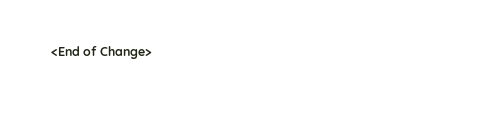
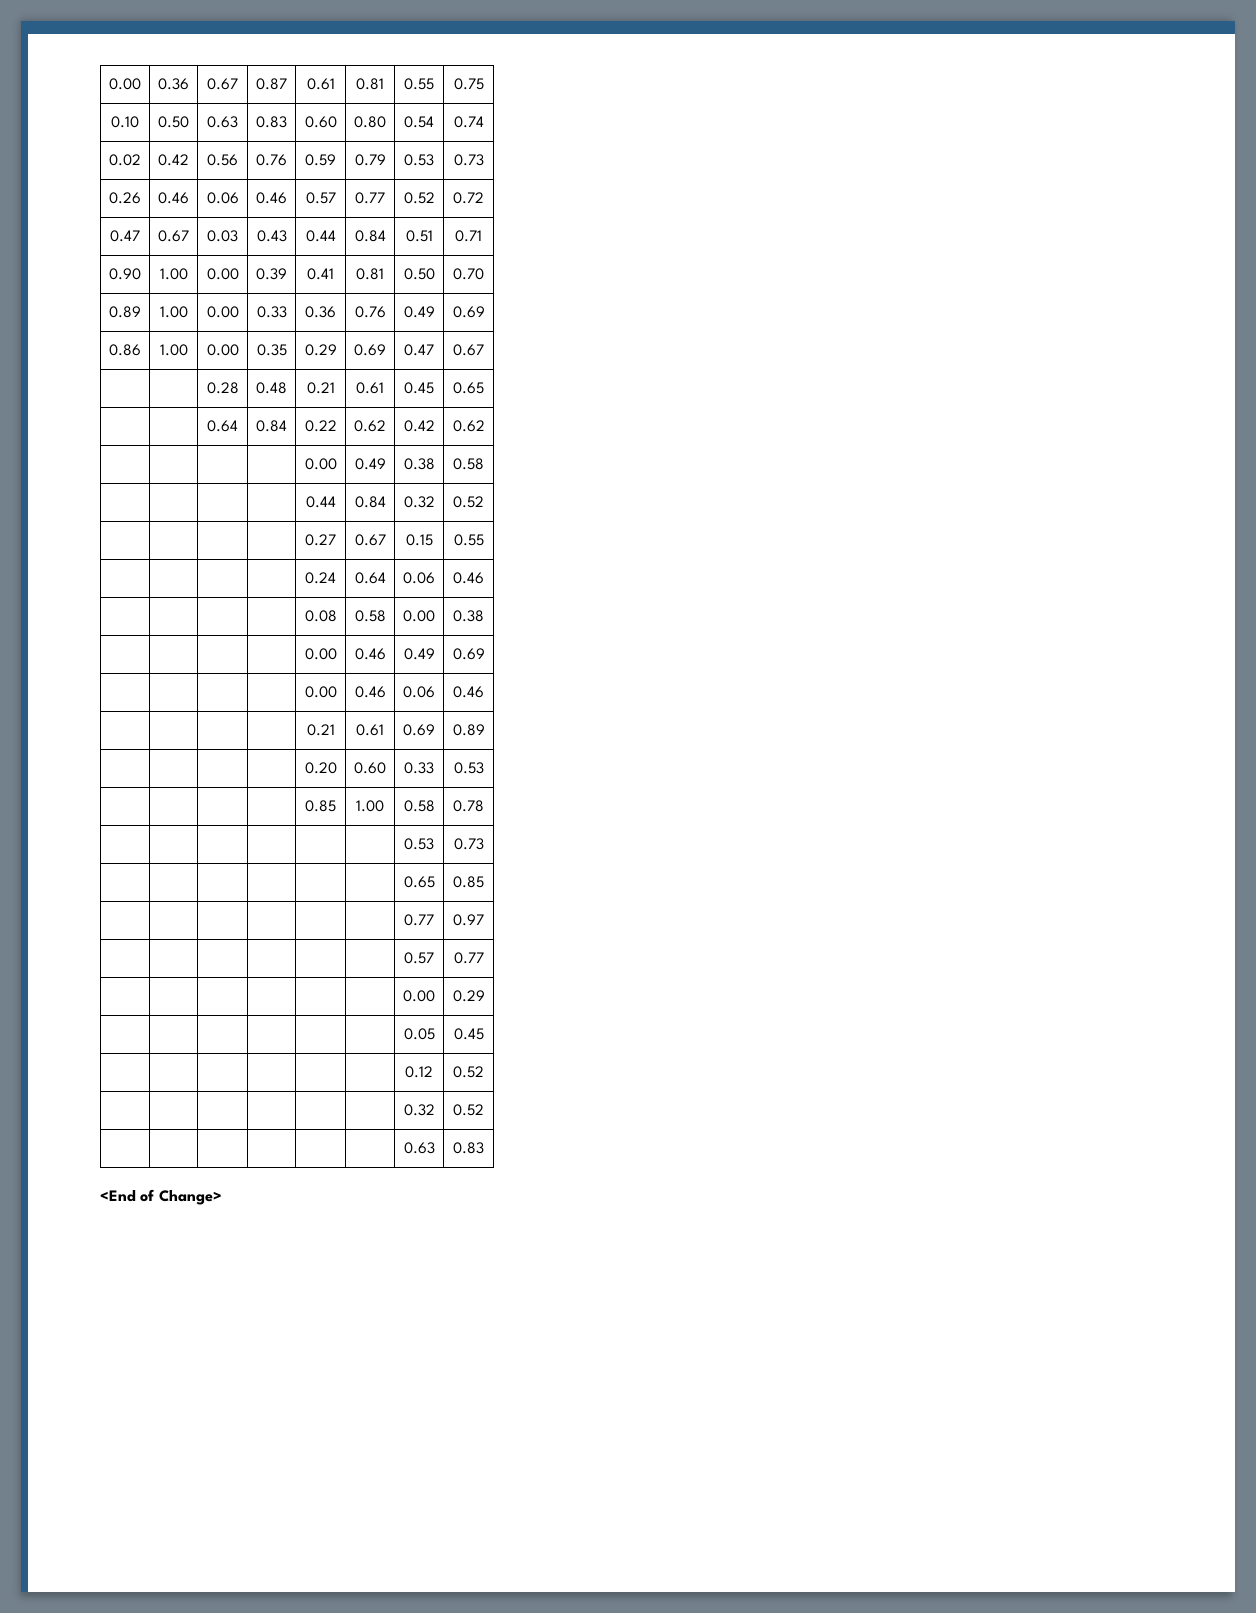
(51, 51) none -> [109,78,141,90] [158,78,189,90] [207,78,238,90] [256,78,287,90] [306,78,335,90] [356,78,384,90] [404,78,435,90] [453,78,484,90] [111,116,139,128] [158,116,189,128] [207,116,238,128] [256,116,287,128] [304,116,337,128] [354,116,386,128] [404,116,435,128] [453,116,484,128] [109,154,141,166] [158,154,189,166] [207,154,238,166] [256,154,287,166] [305,154,336,166] [354,154,386,166] [404,154,435,166] [453,154,484,166] [109,192,141,204] [158,192,189,204] [206,192,239,204] [256,192,287,204] [305,192,336,204] [355,192,385,204] [403,192,435,204] [453,192,485,204] [110,230,140,242] [158,230,189,242] [207,230,238,242] [256,230,287,242] [305,230,336,242] [354,230,386,242] [405,230,433,242] [455,230,483,242] [109,268,141,280] [159,268,188,280] [206,268,239,280] [256,268,287,280] [307,268,334,280] [356,268,384,280] [403,268,435,280] [453,268,485,280] [109,306,141,318] [159,306,188,318] [206,306,239,318] [256,306,287,318] [305,306,336,318] [354,306,386,318] [403,306,435,318] [452,306,485,318] [109,344,141,356] [159,344,188,356] [206,344,239,356] [256,344,287,356] [304,344,337,356] [354,344,386,356] [404,344,435,356] [453,344,485,356] [206,382,239,394] [256,382,287,394] [306,382,335,394] [356,382,384,394] [404,382,435,394] [453,382,485,394] [207,420,238,432] [256,420,287,432] [304,420,337,432] [354,420,386,432] [403,420,435,432] [452,420,485,432] [304,458,337,470] [354,458,386,470] [403,458,435,470] [453,458,485,470] [305,496,336,508] [354,496,386,508] [403,496,435,508] [453,496,485,508] [305,534,336,546] [354,534,386,546] [405,534,433,546] [453,534,484,546] [305,572,336,584] [354,572,386,584] [403,572,436,584] [453,572,485,584] [304,610,337,622] [354,610,386,622] [403,610,436,622] [453,610,485,622] [304,648,337,660] [354,648,386,660] [403,648,435,660] [452,648,485,660] [304,686,337,698] [354,686,386,698] [403,686,436,698] [453,686,485,698] [306,724,335,736] [356,724,384,736] [403,724,436,736] [452,724,485,736] [304,762,337,774] [354,762,386,774] [404,762,435,774] [453,762,484,774] [305,800,336,812] [356,800,384,812] [403,800,435,812] [453,800,485,812] [404,838,435,850] [453,838,484,850] [403,876,435,888] [453,876,485,888] [404,914,435,926] [453,914,485,926] [404,952,435,964] [453,952,484,964] [403,990,436,1002] [452,990,485,1002] [403,1028,435,1040] [453,1028,484,1040] [405,1066,434,1078] [453,1066,485,1078] [403,1104,435,1116] [453,1104,485,1116] [403,1142,435,1154] [453,1142,485,1154] 0.00 | 0.36 | 0.67 | 0.87 | 0.61 | 0.81 | 0.55 | 0.75 // 0.10 | 0.50 | 0.63 | 0.83 | 0.60 | 0.80 | 0.54 | 0.74 // 0.02 | 0.42 | 0.56 | 0.76 | 0.59 | 0.79 | 0.53 | 0.73 // 0.26 | 0.46 | 0.06 | 0.46 | 0.57 | 0.77 | 0.52 | 0.72 // 0.47 | 0.67 | 0.03 | 0.43 | 0.44 | 0.84 | 0.51 | 0.71 // 0.90 | 1.00 | 0.00 | 0.39 | 0.41 | 0.81 | 0.50 | 0.70 // 0.89 | 1.00 | 0.00 | 0.33 | 0.36 | 0.76 | 0.49 | 0.69 // 0.86 | 1.00 | 0.00 | 0.35 | 0.29 | 0.69 | 0.47 | 0.67 // | | 0.28 | 0.48 | 0.21 | 0.61 | 0.45 | 0.65 // | | 0.64 | 0.84 | 0.22 | 0.62 | 0.42 | 0.62 // | | | | 0.00 | 0.49 | 0.38 | 0.58 // | | | | 0.44 | 0.84 | 0.32 | 0.52 // | | | | 0.27 | 0.67 | 0.15 | 0.55 // | | | | 0.24 | 0.64 | 0.06 | 0.46 // | | | | 0.08 | 0.58 | 0.00 | 0.38 // | | | | 0.00 | 0.46 | 0.49 | 0.69 // | | | | 0.00 | 0.46 | 0.06 | 0.46 // | | | | 0.21 | 0.61 | 0.69 | 0.89 // | | | | 0.20 | 0.60 | 0.33 | 0.53 // | | | | 0.85 | 1.00 | 0.58 | 0.78 // | | | | | | 0.53 | 0.73 // | | | | | | 0.65 | 0.85 // | | | | | | 0.77 | 0.97 // | | | | | | 0.57 | 0.77 // | | | | | | 0.00 | 0.29 // | | | | | | 0.05 | 0.45 // | | | | | | 0.12 | 0.52 // | | | | | | 0.32 | 0.52 // | | | | | | 0.63 | 0.83 //

